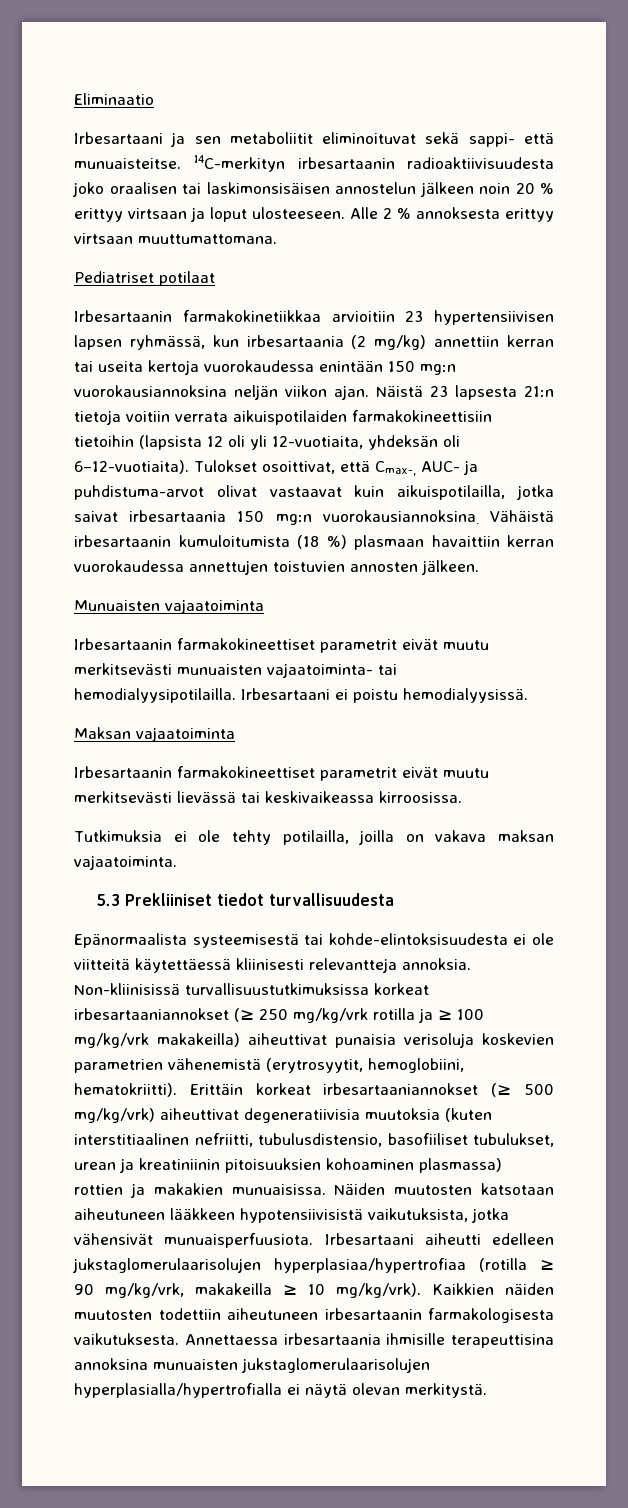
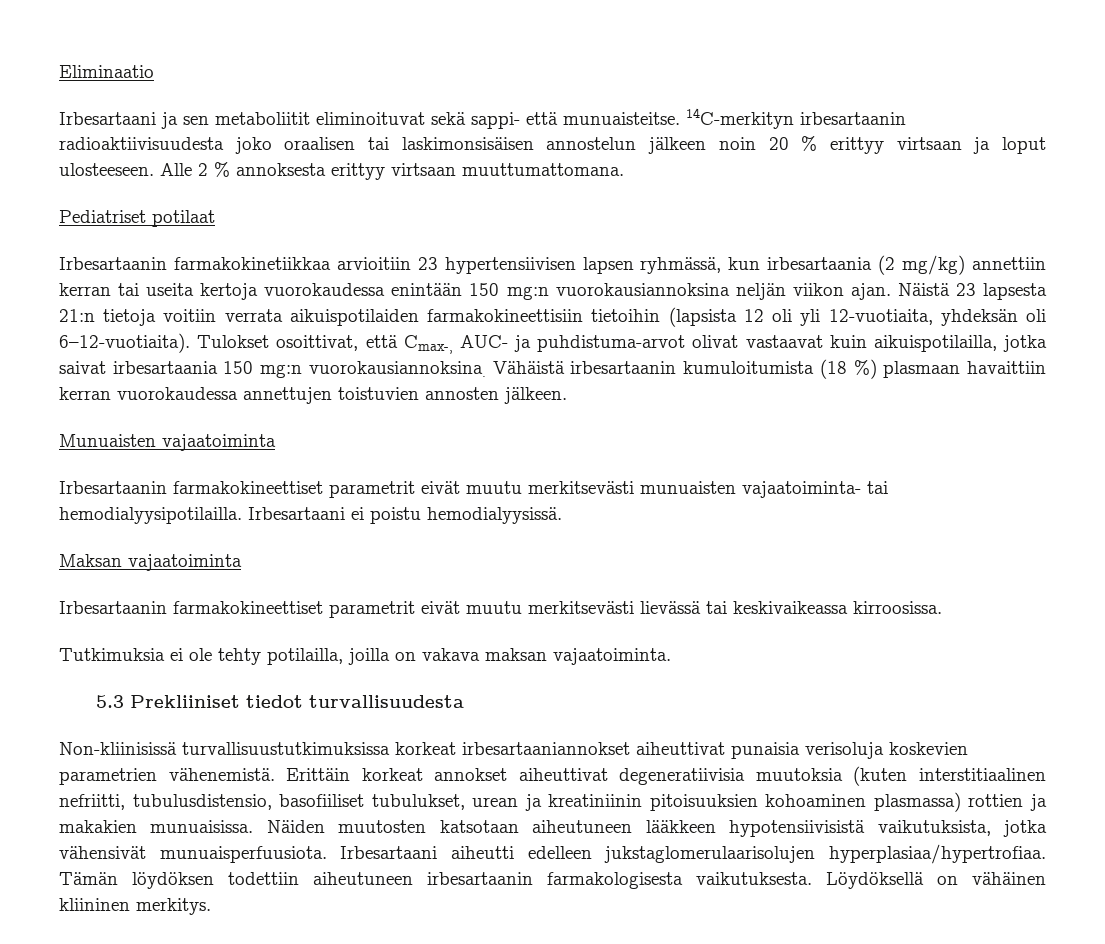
[74,933,554,948] [74,958,471,973] [74,983,429,995] [74,1008,484,1023] [74,1033,240,1048] Epänormaalista systeemisestä tai kohde-elintoksisuudesta ei ole viitteitä käytettäessä kliinisesti relevantteja annoksia. Non-kliinisissä turvallisuustutkimuksissa korkeat irbesartaaniannokset (≥ 250 mg/kg/vrk rotilla ja ≥ 100 mg/kg/vrk makakeilla) -> [59,742,630,755] Non-kliinisissä turvallisuustutkimuksissa korkeat irbesartaaniannokset
[168,1058,464,1073] [74,1083,554,1097] [74,1108,155,1123] vähenemistä (erytrosyytit, hemoglobiini, hematokriitti). Erittäin korkeat irbesartaaniannokset (≥ 500 mg/kg/vrk) -> [168,768,508,781] vähenemistä. Erittäin korkeat annokset
[274,1258,554,1273] [74,1283,554,1298] [74,1310,152,1320] hyperplasiaa/hypertrofiaa (rotilla ≥ 90 mg/kg/vrk, makakeilla ≥ 10 mg/kg/vrk). Kaikkien näiden muutosten -> [829,844,1046,864] [59,872,214,889] hyperplasiaa/hypertrofiaa. Tämän löydöksen
[184,1333,554,1348] [74,1358,430,1373] [74,1383,487,1398] Annettaessa irbesartaania ihmisille terapeuttisina annoksina munuaisten jukstaglomerulaarisolujen hyperplasialla/hypertrofialla ei näytä olevan merkitystä. -> [826,872,1046,889] [59,898,211,915] Löydöksellä on vähäinen kliininen merkitys.

